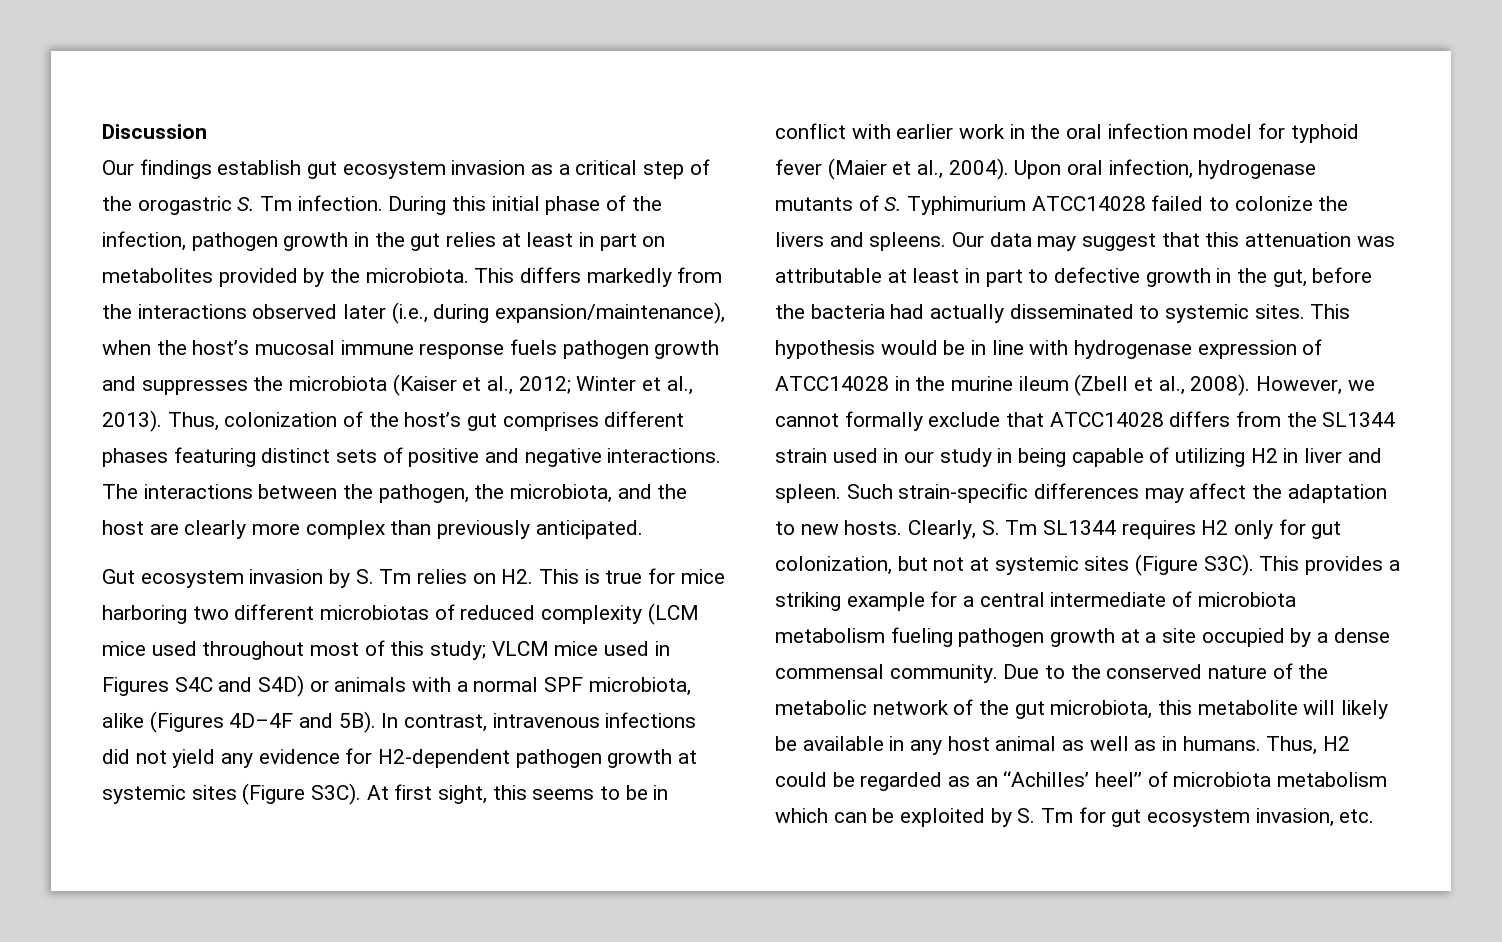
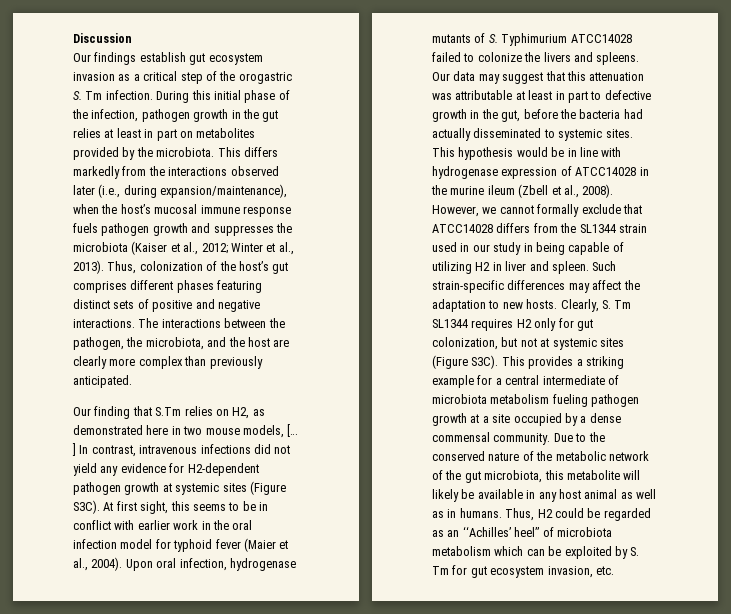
[102,568,725,588] [102,603,699,625] [102,640,670,660] [102,675,691,697] [102,711,376,733] Gut ecosystem invasion by S. Tm relies on H2. This is true for mice harboring two different microbiotas of reduced complexity (LCM mice used throughout most of this study; VLCM mice used in Figures S4C and S4D) or animals with a normal SPF microbiota, alike (Figures 4D–4F and 5B). -> [73,406,265,419] [73,424,299,438] [72,443,76,456] Our finding that S.Tm relies on H2, as demonstrated here in two mouse models, [… ]

